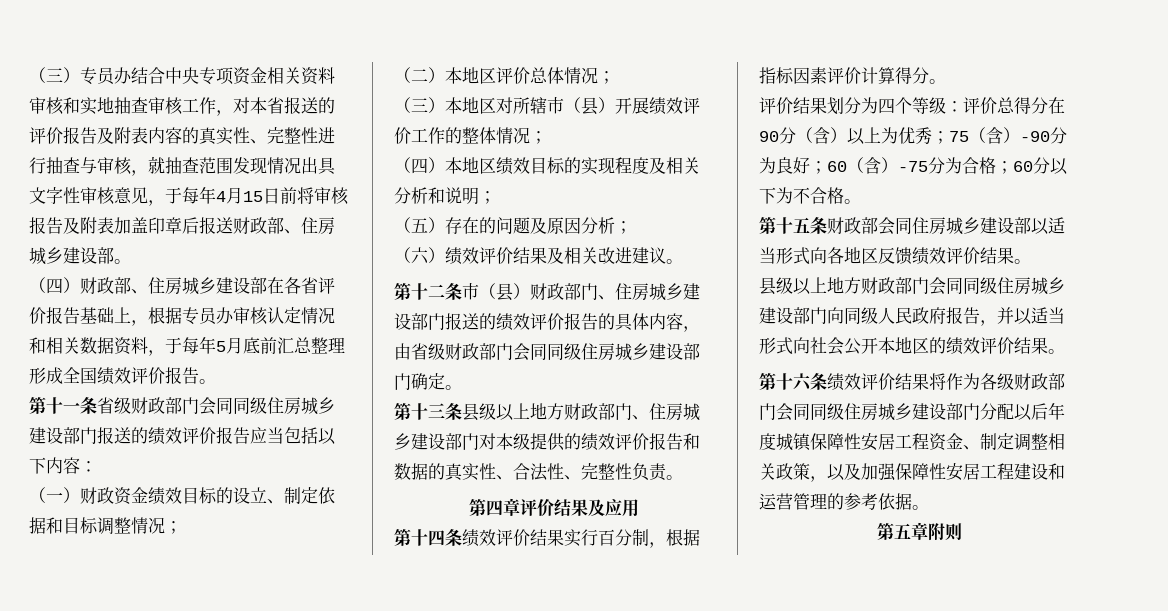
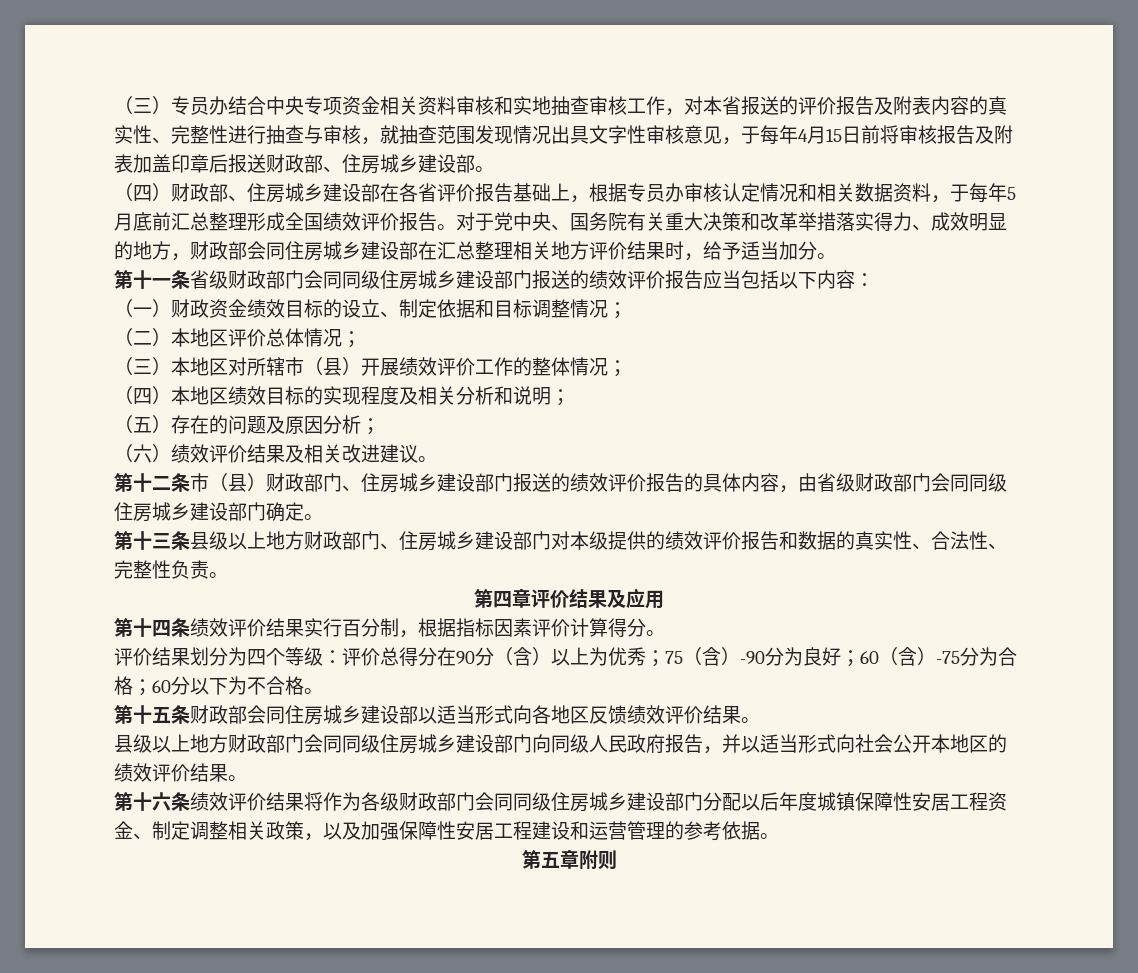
(216, 381) none -> [456,212,1007,231] [114,241,836,261] 对于党中央、国务院有关重大决策和改革举措落实得力、成效明显的地方，财政部会同住房城乡建设部在汇总整理相关地方评价结果时，给予适当加分。

